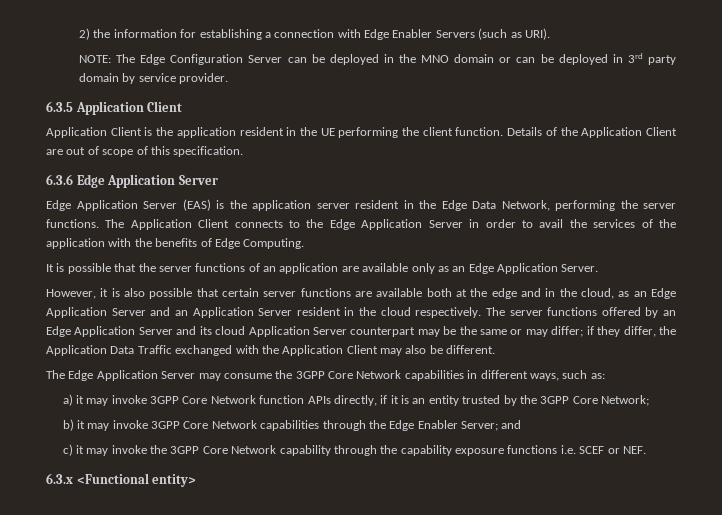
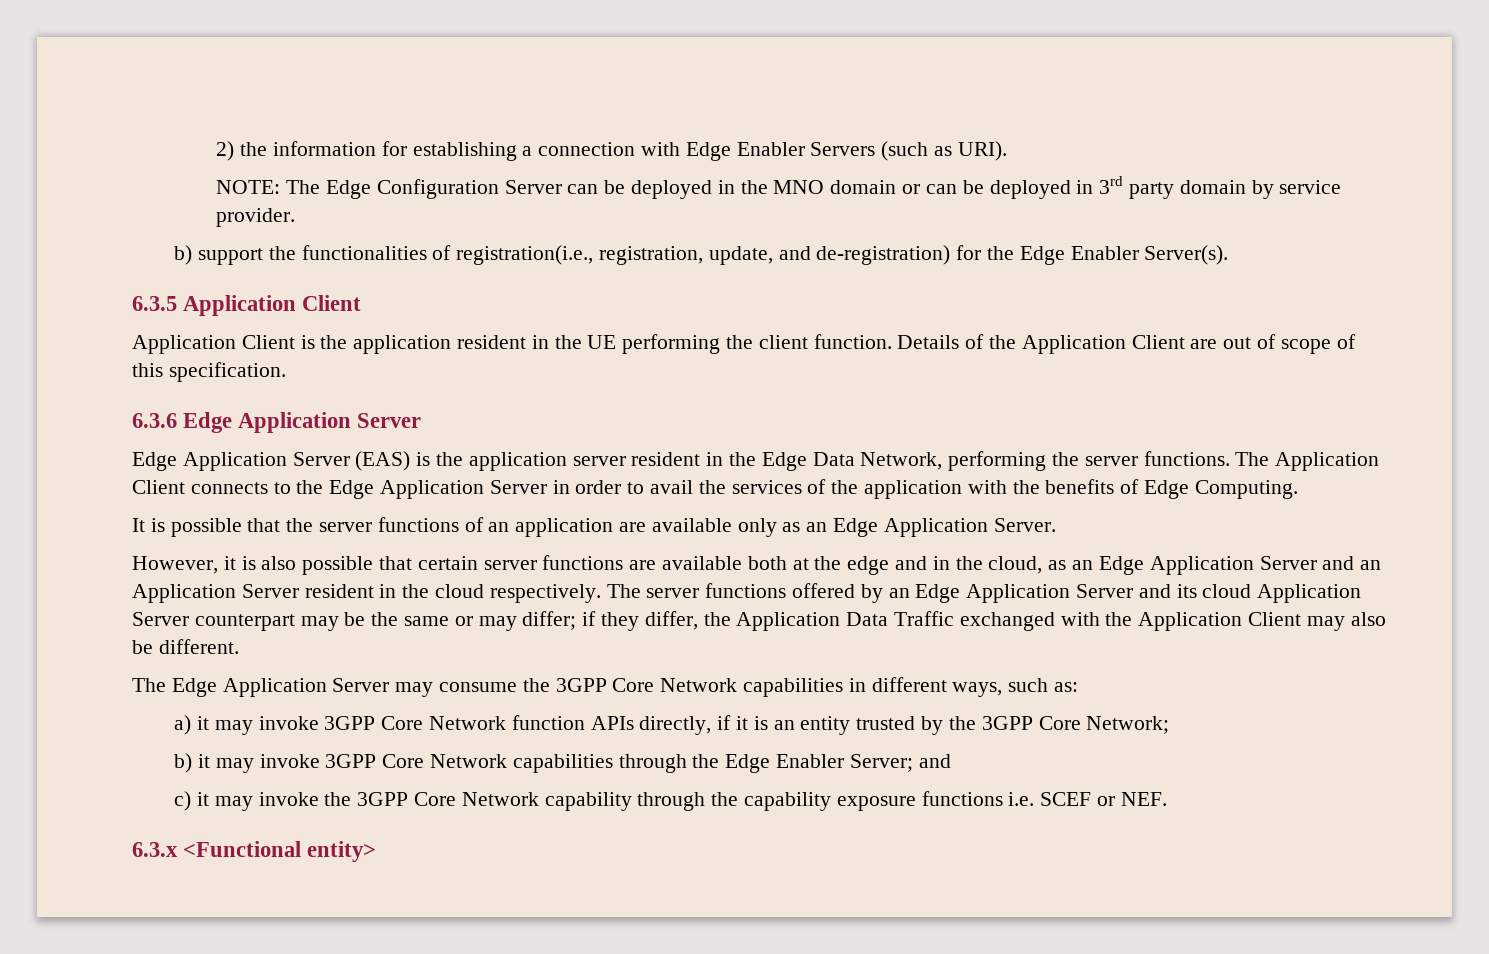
(229, 78) none -> [174,245,1229,265] // b) support the functionalities of registration(i.e., registration, update, and de-registration) for the Edge Enabler Server(s).

